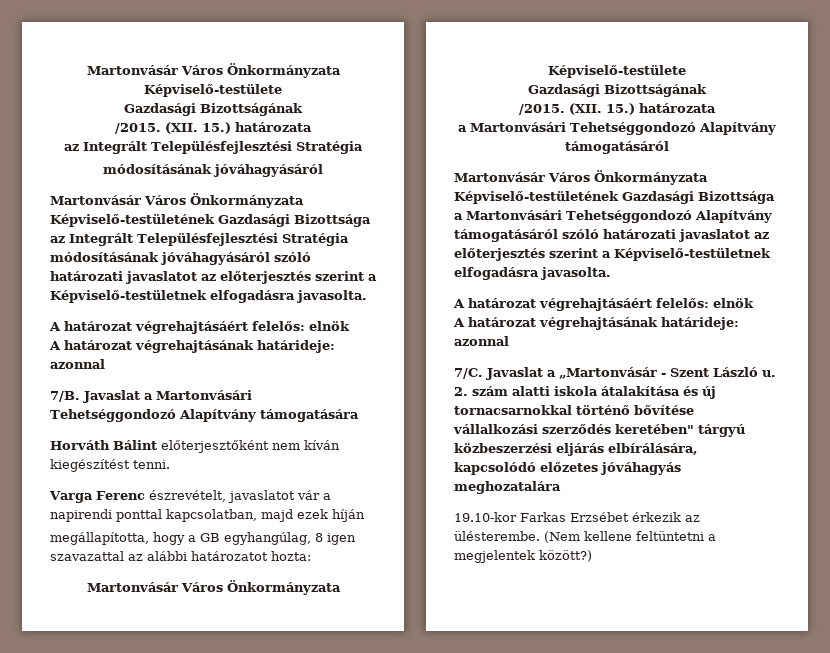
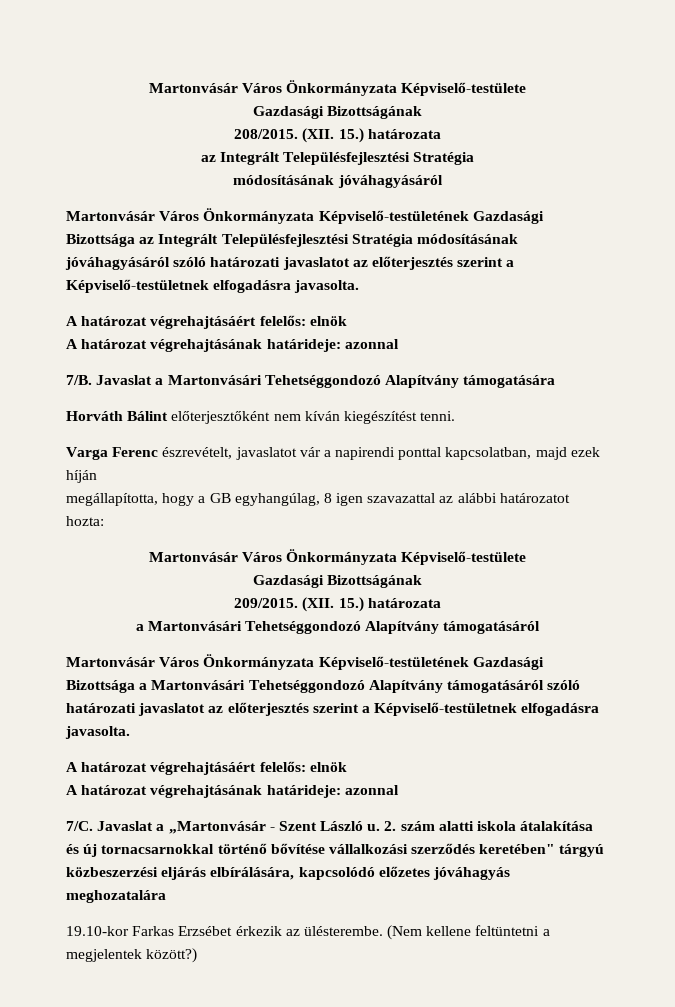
[86,63,341,78] [144,84,282,97] [124,103,303,116] [115,123,161,134] Martonvásár Város Önkormányzata Képviselő-testülete // Gazdasági Bizottságának // /2015. -> [148,80,527,96] [252,106,423,119] [234,129,299,139] Martonvásár Város Önkormányzata Képviselő-testülete // Gazdasági Bizottságának // 208/2015.
[519,104,565,115] /2015. -> [234,598,299,608] 209/2015.

